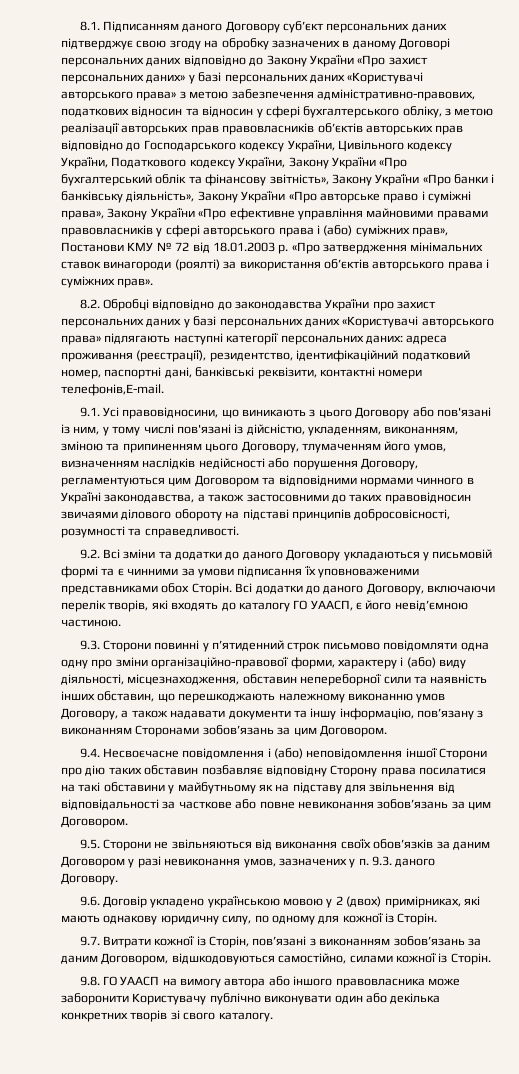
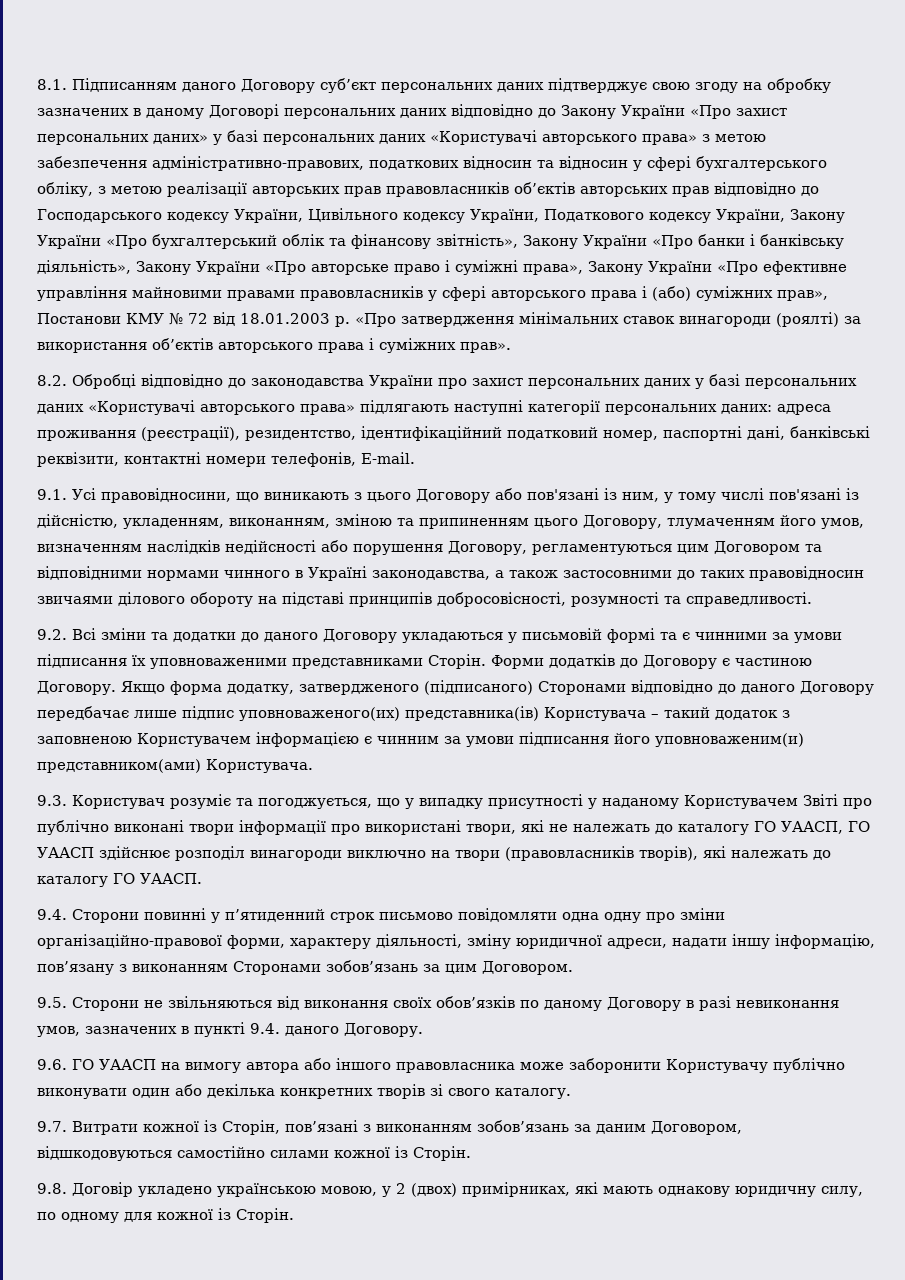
[61,384,164,396] телефонів,E-mail. -> [271,452,415,467] телефонів, E-mail.
[161,583,495,595] [61,600,468,612] [61,619,121,627] [79,640,100,650] обох Сторін. Всі додатки до даного Договору, включаючи перелік творів, які входять до каталогу ГО УААСП, є його невід’ємною частиною. // 9.3. -> [428,654,812,669] [37,680,874,695] [37,706,790,721] [37,732,804,747] [37,759,313,773] [37,794,872,809] [37,820,870,835] [37,846,831,861] [37,873,202,887] [37,909,67,920] Сторін. Форми додатків до Договору є частиною Договору. Якщо форма додатку, затвердженого (підписаного) Сторонами відповідно до даного Договору передбачає лише підпис уповноваженого(их) представника(ів) Користувача – такий додаток з заповненою Користувачем інформацією є чинним за умови підписання його уповноваженим(и) представником(ами) Користувача. // 9.3. Користувач розуміє та погоджується, що у випадку присутності у наданому Користувачем Звіті про публічно виконані твори інформації про використані твори, які не належать до каталогу ГО УААСП, ГО УААСП здійснює розподіл винагороди виключно на твори (правовласників творів), які належать до каталогу ГО УААСП. // 9.4.
[400,657,466,669] [61,673,488,686] [61,691,446,703] [61,708,307,720] і (або) виду діяльності, місцезнаходження, обставин непереборної сили та наявність інших обставин, що перешкоджають належному виконанню умов Договору, а також надавати документи та -> [376,934,727,949] діяльності, зміну юридичної адреси, надати
[79,747,488,760] [61,765,486,777] [61,782,455,794] [61,799,491,810] [61,816,128,828] // 9.4. Несвоєчасне повідомлення і (або) неповідомлення іншої Сторони про дію таких обставин позбавляє відповідну Сторону права посилатися на такі обставини у майбутньому як на підставу для звільнення від відповідальності за часткове або повне невиконання зобов’язань за цим Договором. -> (573, 968) none
[436,841,490,850] [61,856,135,868] за даним Договором у -> [520,997,694,1011] по даному Договору в
[349,856,392,868] у п. 9.3. -> [181,1022,280,1037] в пункті 9.4.
[102,895,480,908] [61,912,438,925] [79,935,481,948] [61,952,491,965] [79,976,100,986] Договір укладено українською мовою у 2 (двох) примірниках, які мають однакову юридичну силу, по одному для кожної із Сторін. // 9.7. Витрати кожної із Сторін, пов’язані з виконанням зобов’язань за даним Договором, відшкодовуються самостійно, силами кожної із Сторін. // 9.8. -> (67, 1064) none
(273, 1017) none -> [37,1120,742,1135] [37,1146,471,1161] [37,1182,863,1197] [37,1208,294,1223] // 9.7. Витрати кожної із Сторін, пов’язані з виконанням зобов’язань за даним Договором, відшкодовуються самостійно силами кожної із Сторін. // 9.8. Договір укладено українською мовою, у 2 (двох) примірниках, які мають однакову юридичну силу, по одному для кожної із Сторін.

